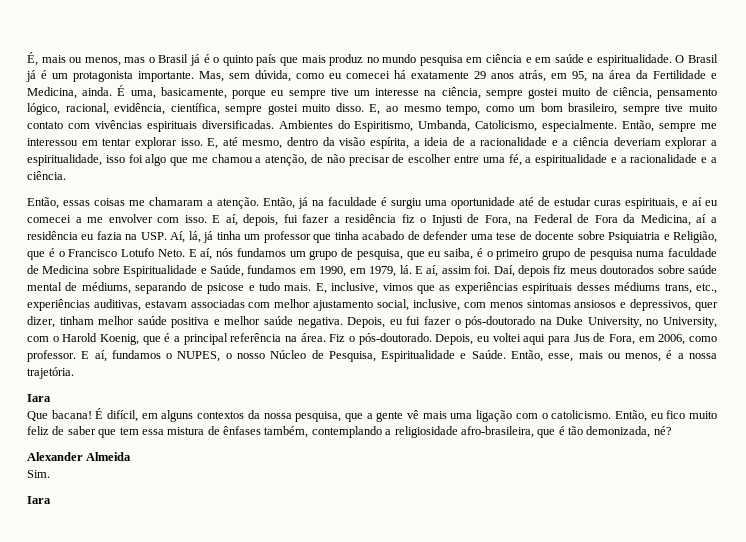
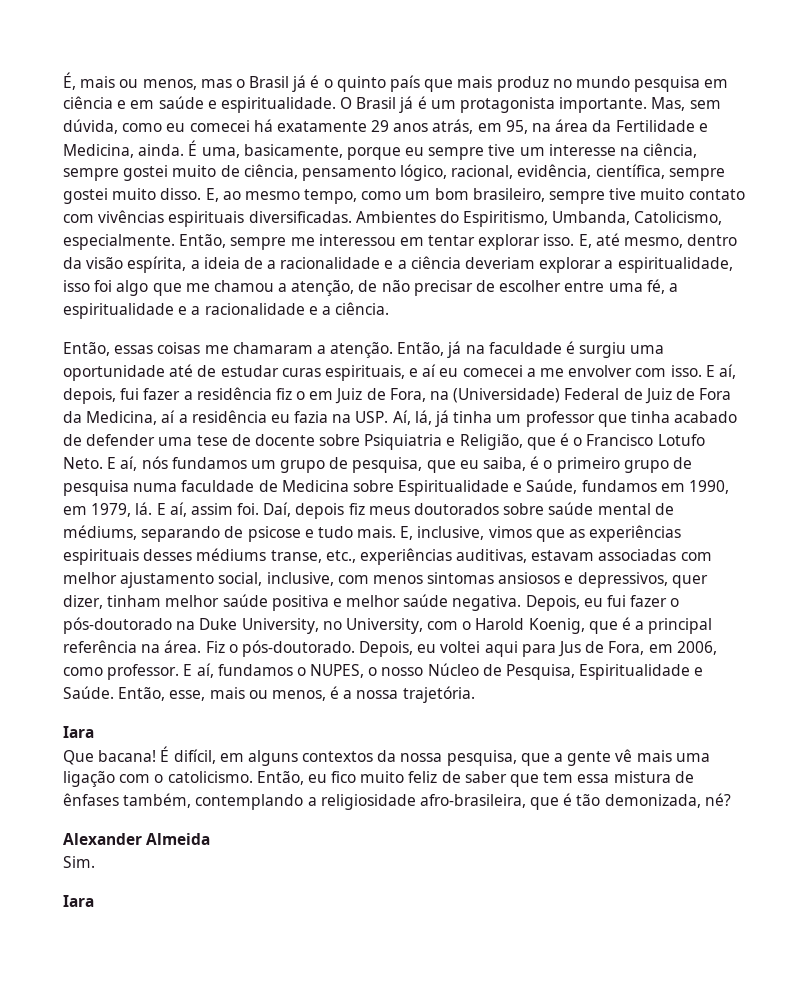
[431,215,463,226] Injusti -> [309,388,363,404] em Juiz
(529, 220) none -> [453,388,561,403] (Universidade)
(590, 218) none -> [644,388,695,404] Juiz de
[664,283,692,294] trans, -> [270,550,322,563] transe,

